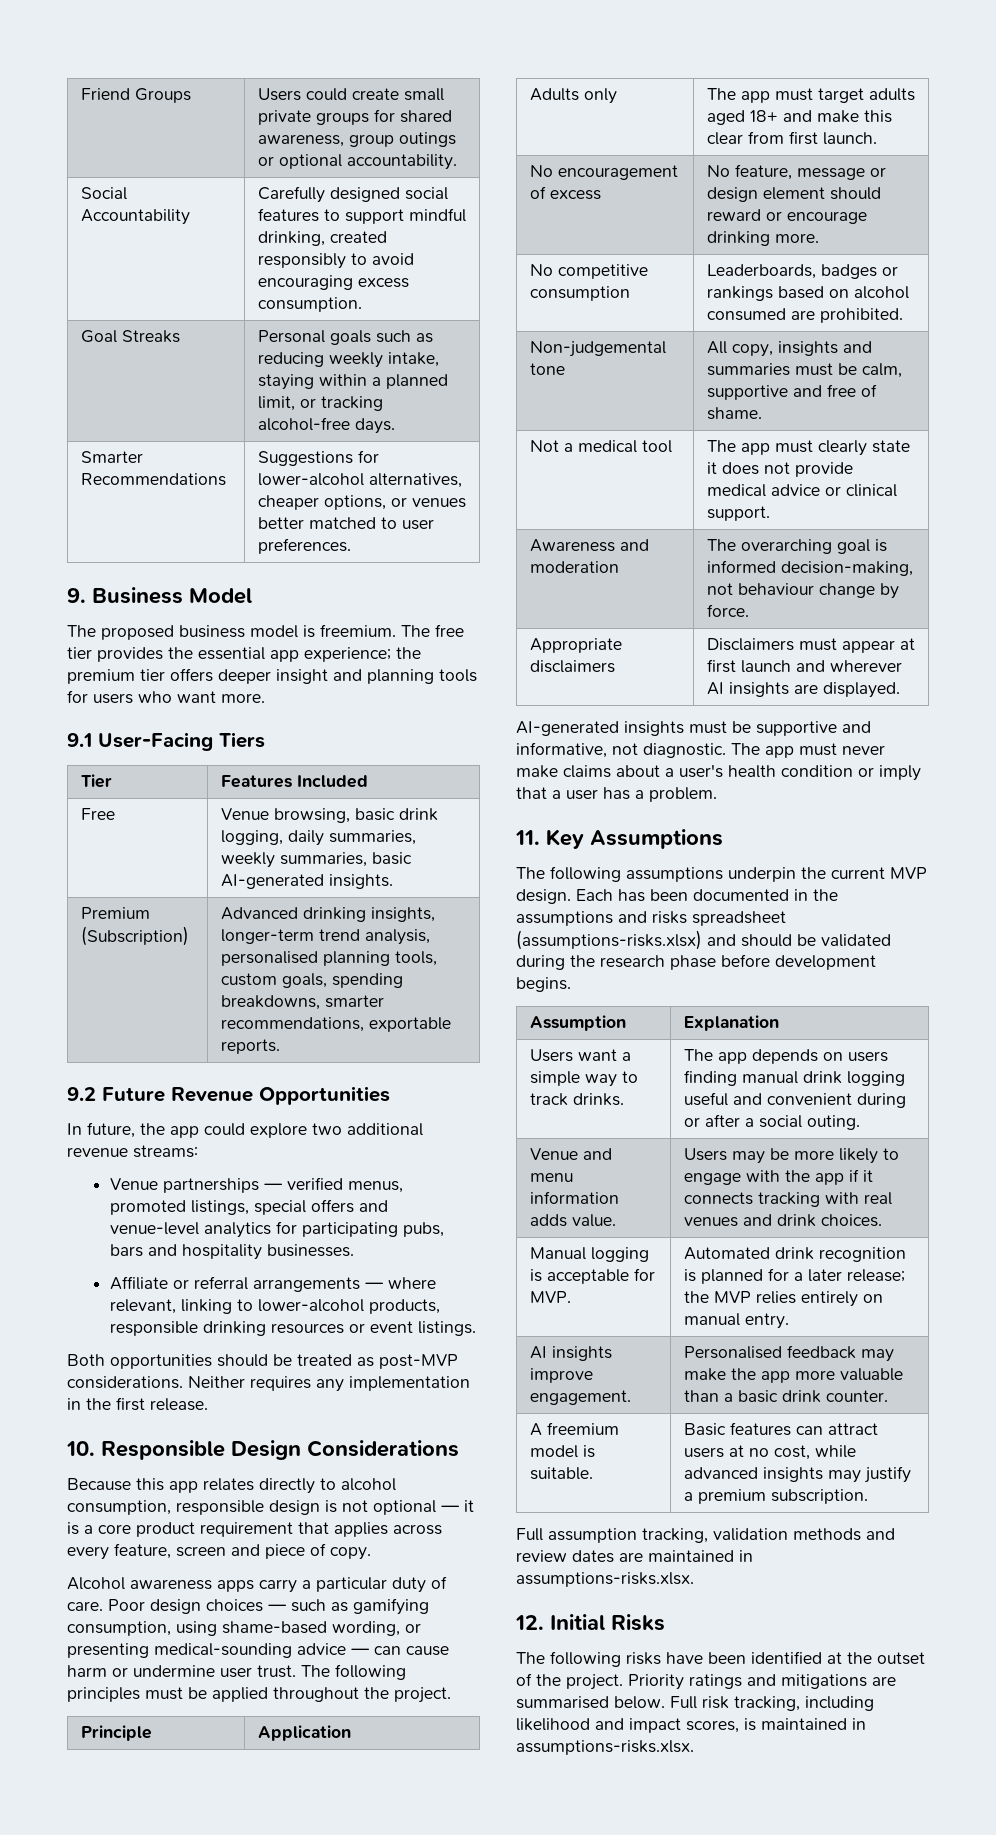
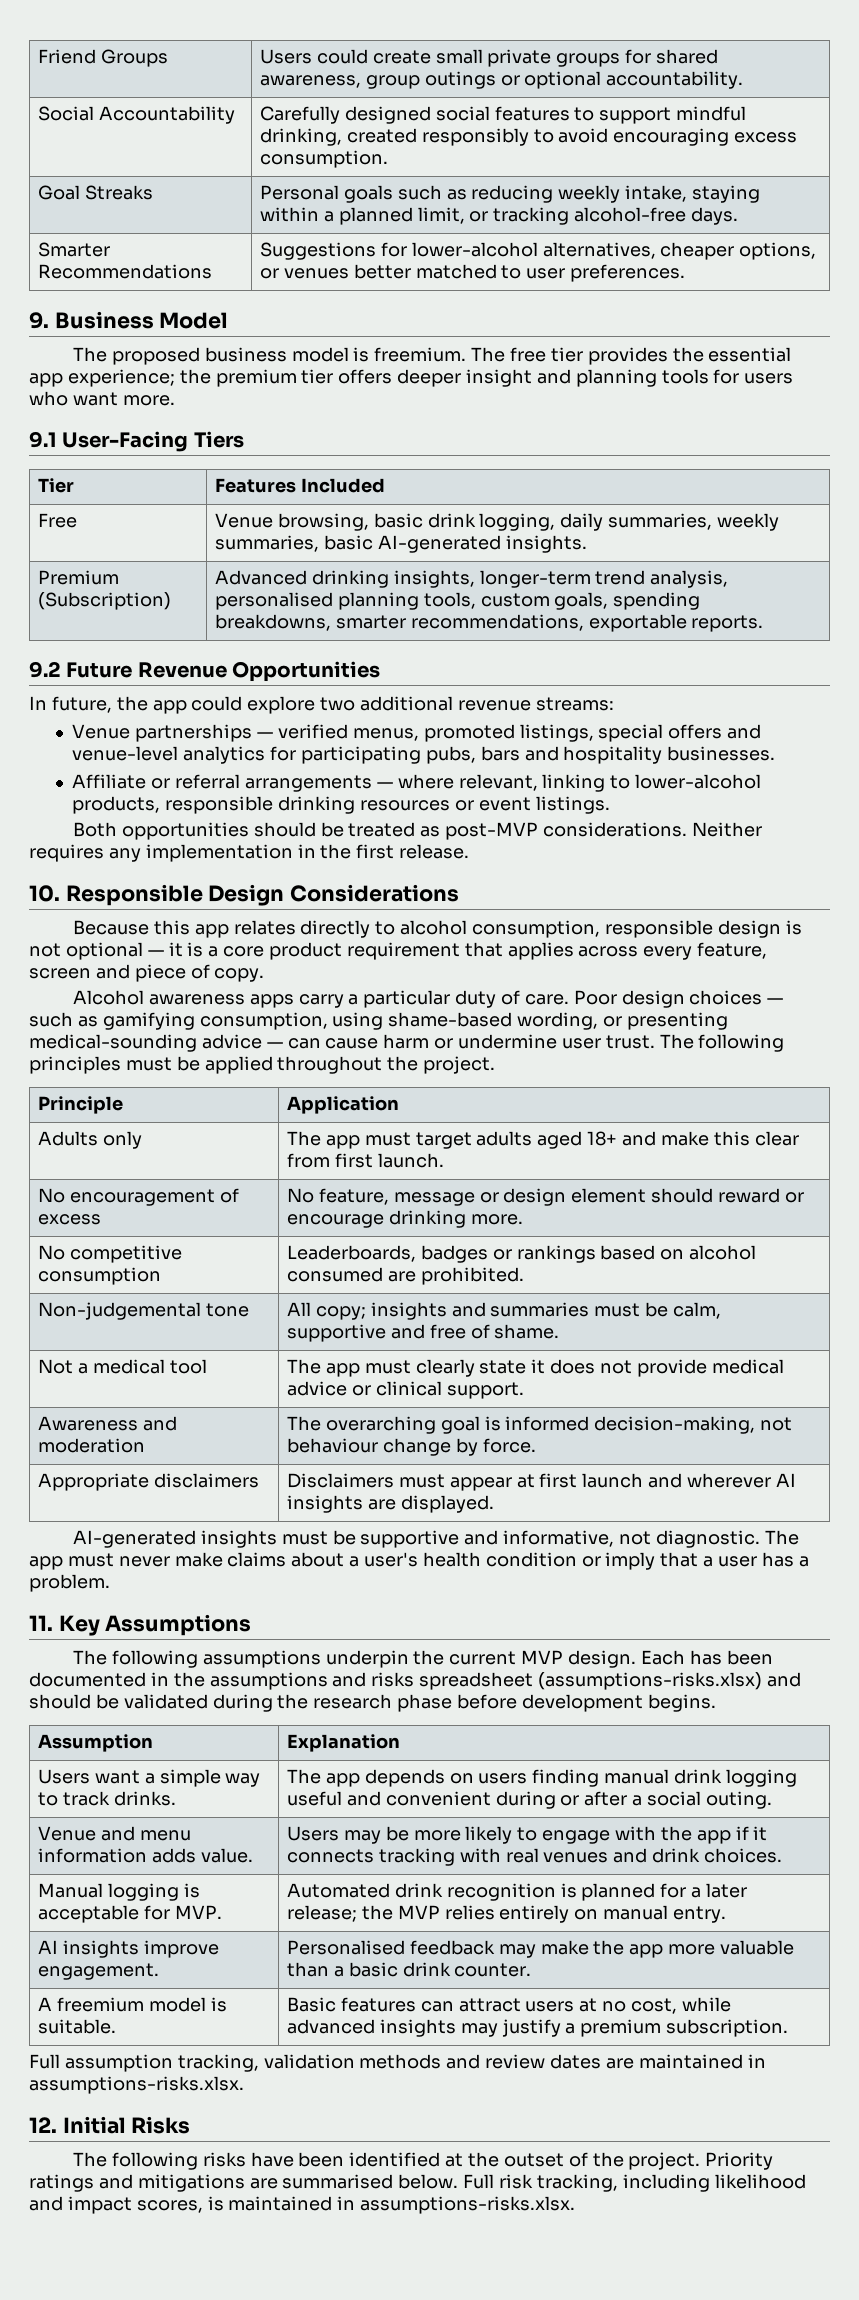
[731,344,773,357] copy, -> [315,1306,366,1320] copy;

